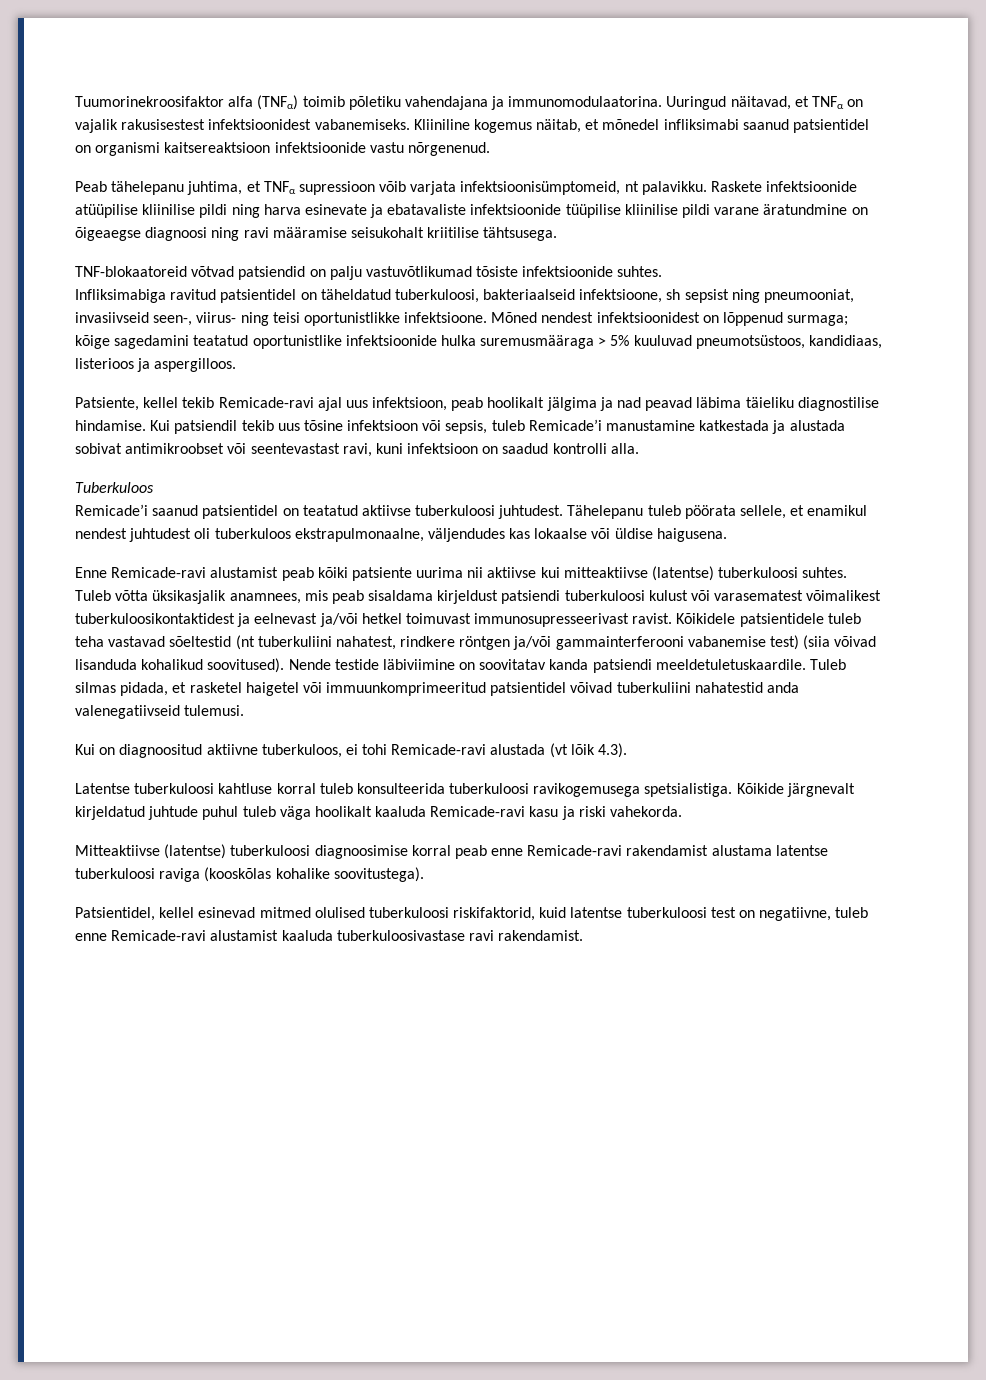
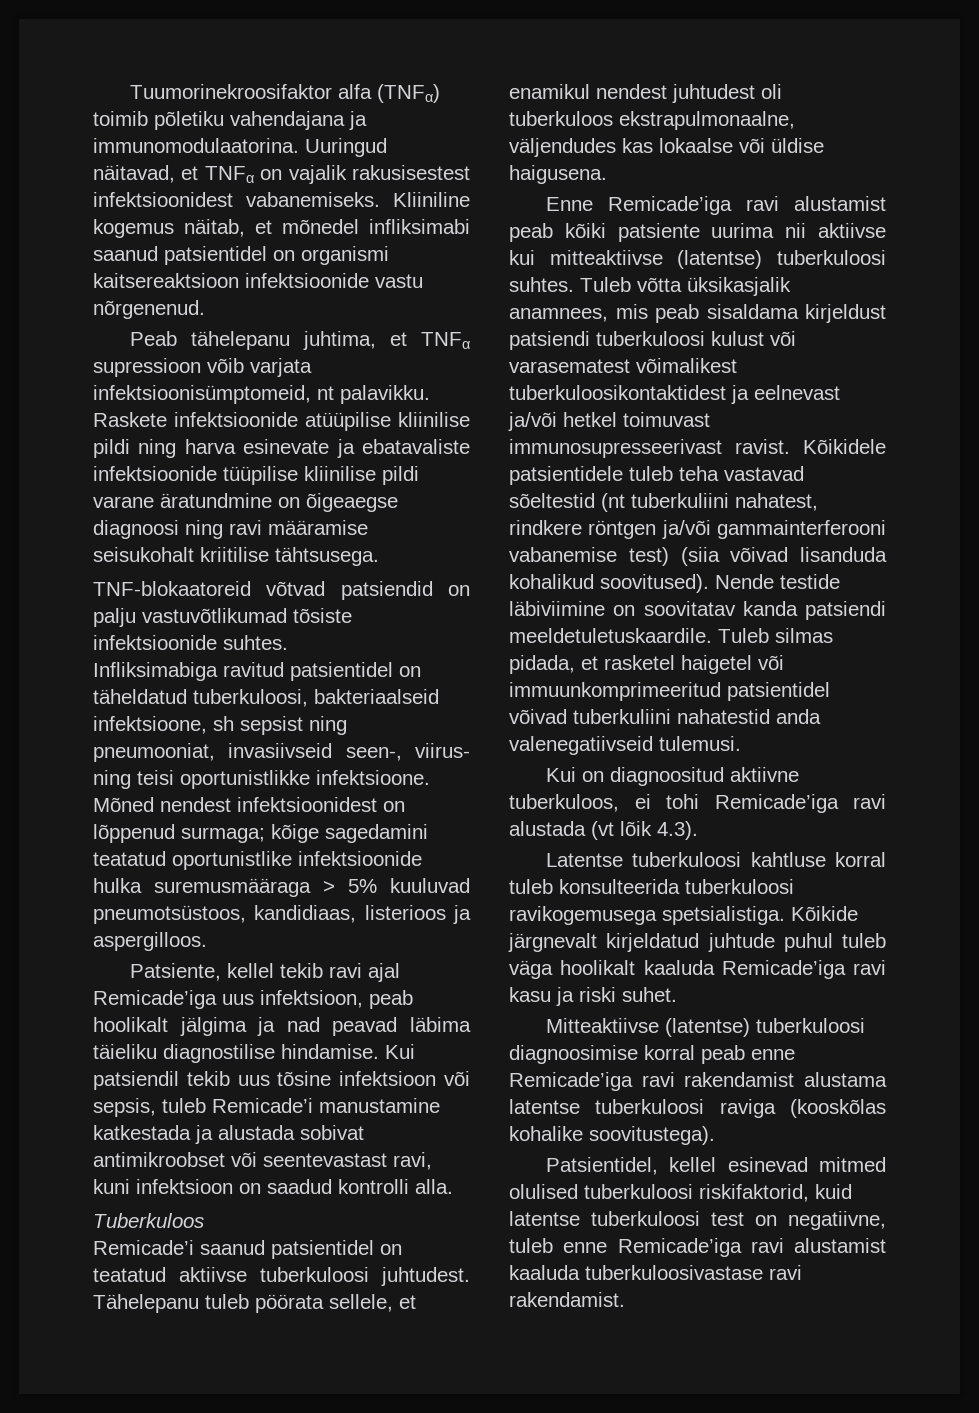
[218,397,342,411] Remicade-ravi ajal -> [328,963,400,982] [93,990,217,1009] ravi ajal Remicade’iga
[111,567,207,578] Remicade-ravi -> [607,196,779,215] Remicade’iga ravi
[391,744,487,755] Remicade-ravi -> [714,794,886,813] Remicade’iga ravi
[430,806,526,817] Remicade-ravi -> [721,960,886,979] Remicade’iga ravi
[610,806,683,817] vahekorda. -> [622,987,677,1002] suhet.
[527,845,623,856] Remicade-ravi -> [509,1072,675,1091] Remicade’iga ravi
[111,930,207,941] Remicade-ravi -> [617,1238,784,1257] Remicade’iga ravi

